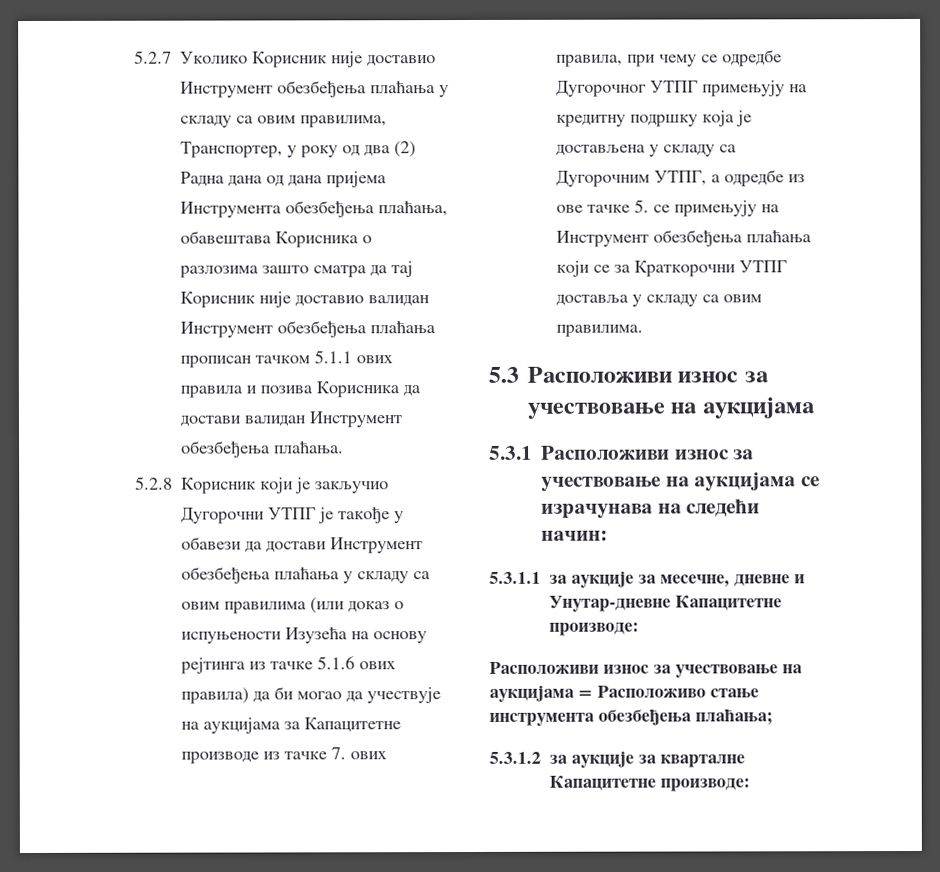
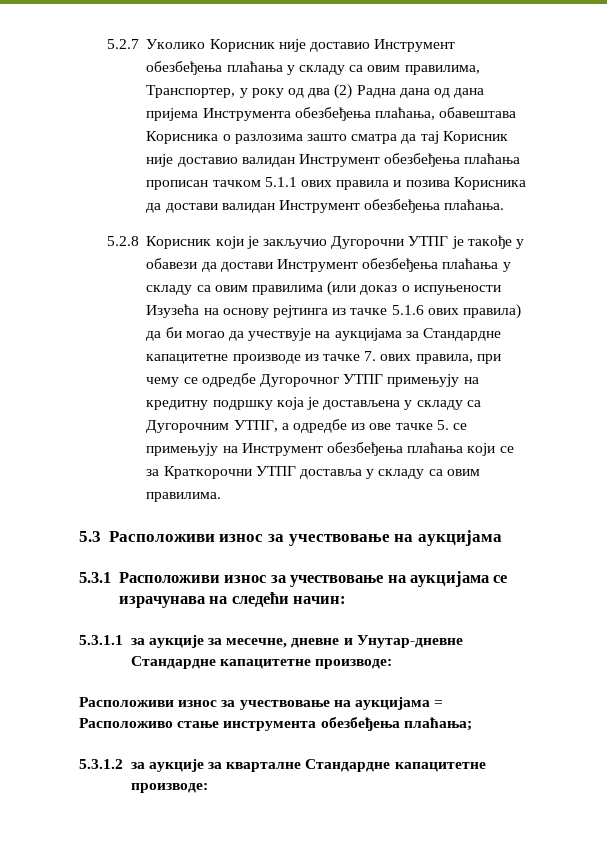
[304,717,402,733] Капацитетне -> [422,328,501,341] [146,354,229,364] Стандардне капацитетне
[675,595,782,611] Капацитетне -> [130,656,311,669] Стандардне капацитетне
[549,775,656,791] Капацитетне -> [305,759,486,772] Стандардне капацитетне

